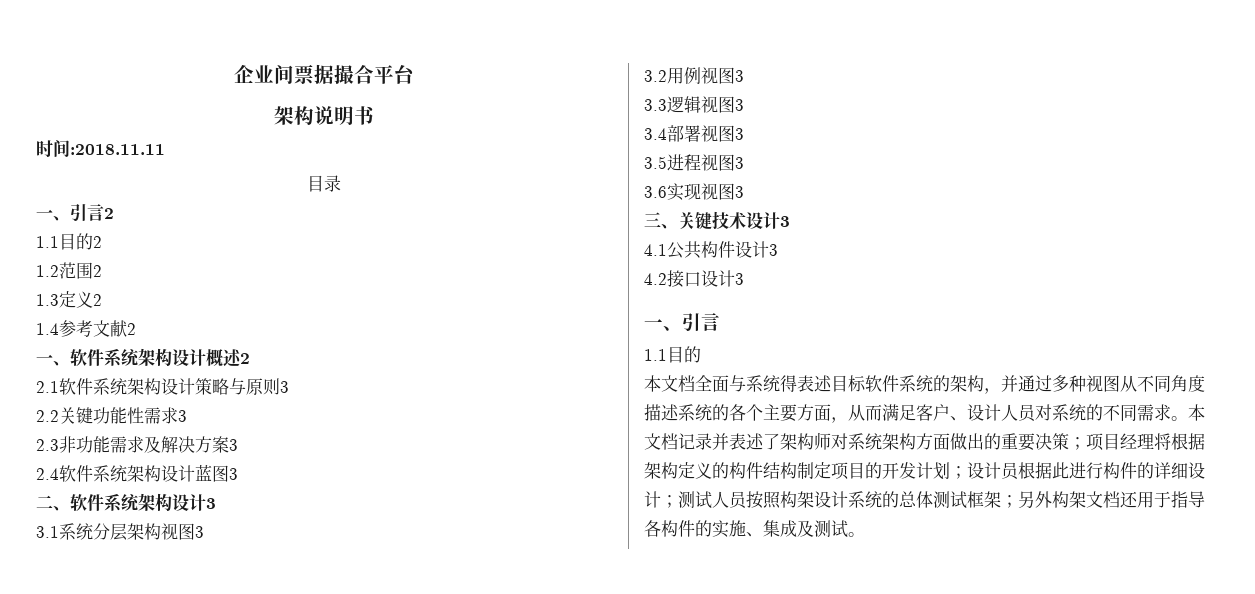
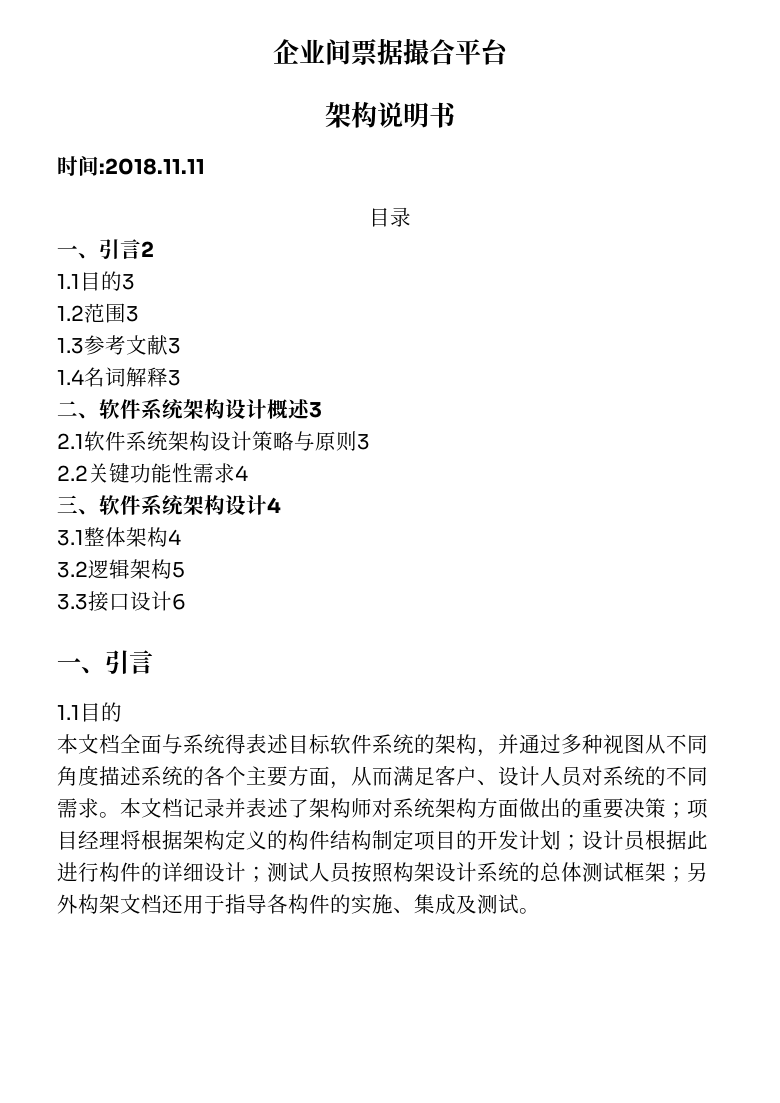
[93,236,102,248] 2 -> [122,274,135,290] 3
[93,265,102,277] 2 -> [126,306,139,322] 3
[59,291,102,308] [36,320,136,337] [36,354,53,364] 定义2 // 1.4参考文献2 // 一 -> [84,335,181,355] [57,367,181,387] [57,401,78,417] 参考文献3 // 1.4名词解释3 // 二
[240,353,250,364] 2 -> [309,402,322,418] 3
[178,410,187,422] [36,436,238,453] [36,464,238,482] [36,493,216,512] 3 // 2.3非功能需求及解决方案3 // 2.4软件系统架构设计蓝图3 // 二、软件系统架构设计3 -> [235,465,248,481] [57,494,281,516] 4 // 三、软件系统架构设计4
[59,523,204,541] [644,67,744,84] [644,96,744,113] [644,125,744,142] [644,154,744,171] [644,183,744,201] [644,211,790,230] [644,241,778,259] [644,273,667,285] 系统分层架构视图3 // 3.2用例视图3 // 3.3逻辑视图3 // 3.4部署视图3 // 3.5进程视图3 // 3.6实现视图3 // 三、关键技术设计3 // 4.1公共构件设计3 // 4.2 -> [84,527,181,547] [57,559,185,579] [57,594,88,610] 整体架构4 // 3.2逻辑架构5 // 3.3
[735,273,744,285] 3 -> [172,593,186,610] 6

